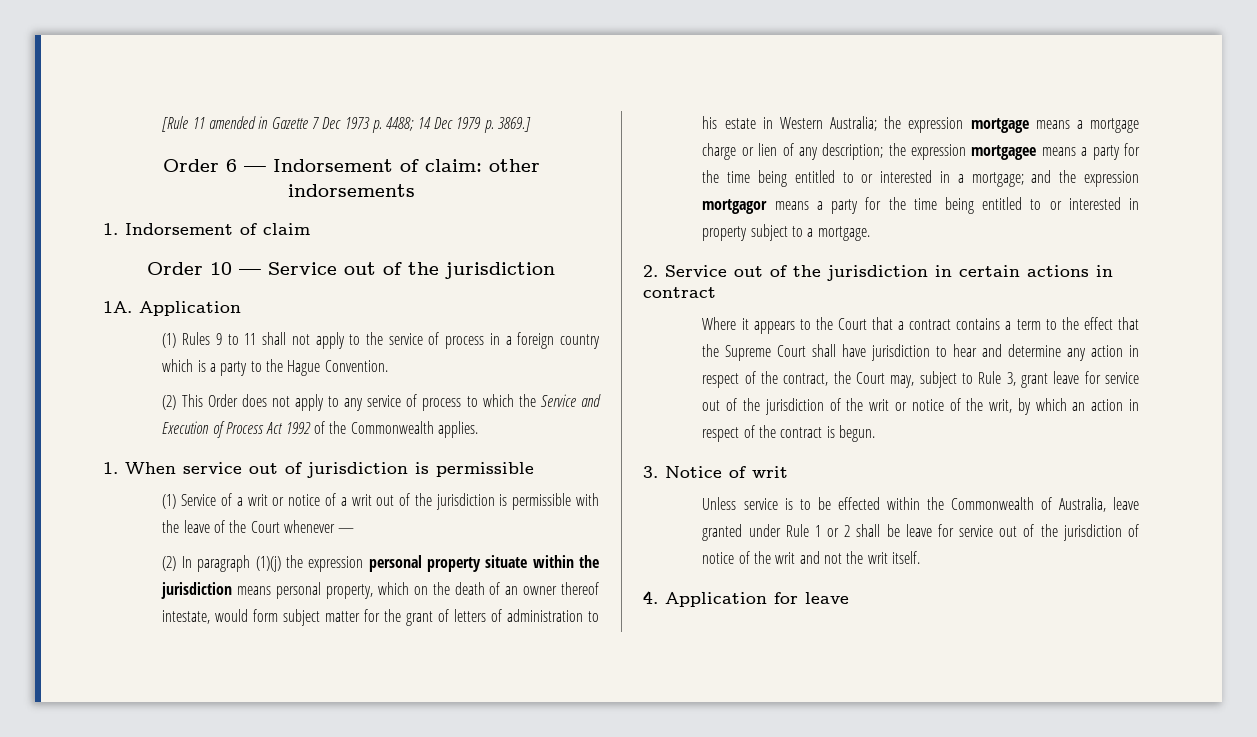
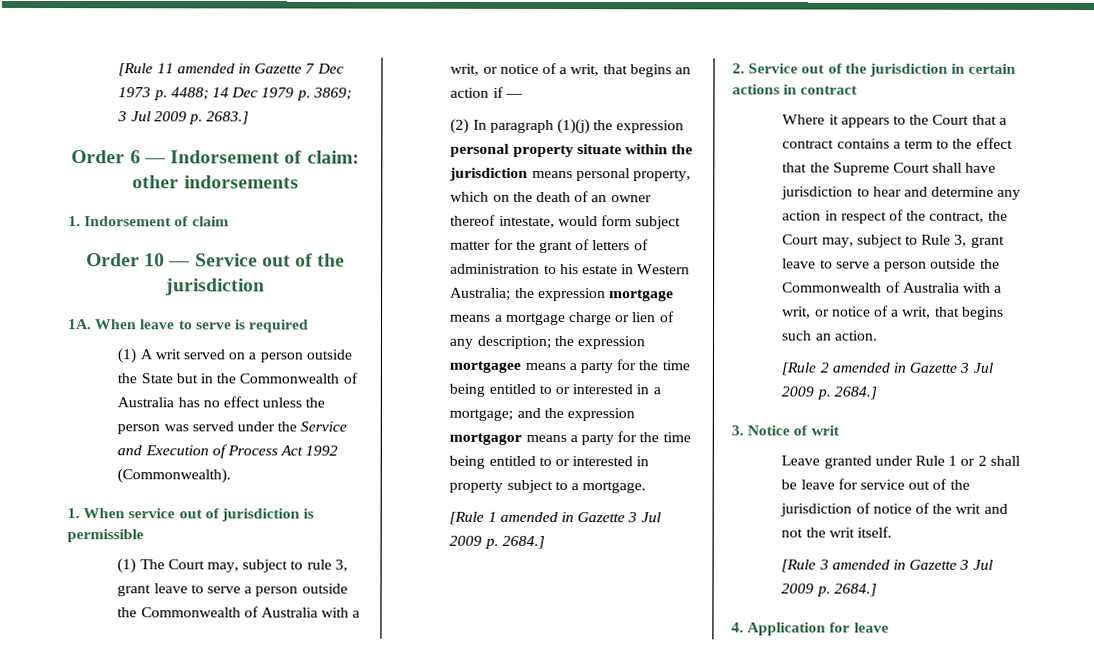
[497,117,531,132] 3869.] -> [312,87,352,101] [117,111,250,125] 3869; 3 Jul 2009 p. 2683.]
[139,301,241,316] [162,332,601,349] [162,359,388,376] [162,394,514,411] Application // (1) Rules 9 to 11 shall not apply to the service of process in a foreign country which is a party to the Hague Convention. // (2) This Order does not apply to any service of process to which -> [95,319,310,333] [117,348,352,364] [117,372,358,384] [117,396,326,408] [117,421,276,435] When leave to serve is required // (1) A writ served on a person outside the State but in the Commonwealth of Australia has no effect unless the person was served under
[314,421,479,438] of the Commonwealth applies. -> [117,468,232,484] (Commonwealth).
[181,493,600,510] [162,520,336,533] Service of a writ or notice of a writ out of the jurisdiction is permissible with the leave of the Court whenever -> [139,559,348,573] [117,583,348,597] [117,606,361,618] [450,62,691,78] [450,86,504,98] The Court may, subject to rule 3, grant leave to serve a person outside the Commonwealth of Australia with a writ, or notice of a writ, that begins an action if
(870, 233) none -> [449,511,661,525] [449,535,545,549] // [Rule 1 amended in Gazette 3 Jul 2009 p. 2684.]
[1084,371,1139,384] [702,398,1139,415] [702,425,876,442] [643,466,788,478] [702,497,1140,512] for service out of the jurisdiction of the writ or notice of the writ, by which an action in respect of the contract is begun. // 3. Notice of writ // Unless service is to be effected within the Commonwealth of Australia, leave -> [819,258,1000,272] [782,281,1003,293] [782,305,1004,320] [781,330,878,341] [781,362,993,376] [781,386,877,400] [731,425,840,436] [781,455,821,466] to serve a person outside the Commonwealth of Australia with a writ, or notice of a writ, that begins such an action. // [Rule 2 amended in Gazette 3 Jul 2009 p. 2684.] // 3. Notice of writ // Leave
(921, 557) none -> [781,559,993,573] [781,583,877,597] // [Rule 3 amended in Gazette 3 Jul 2009 p. 2684.]

